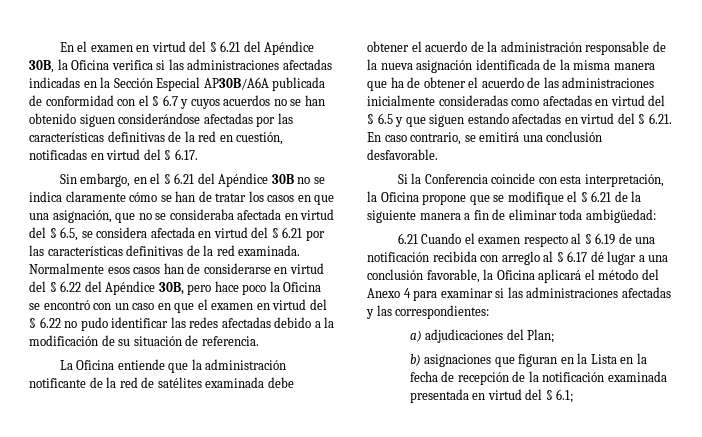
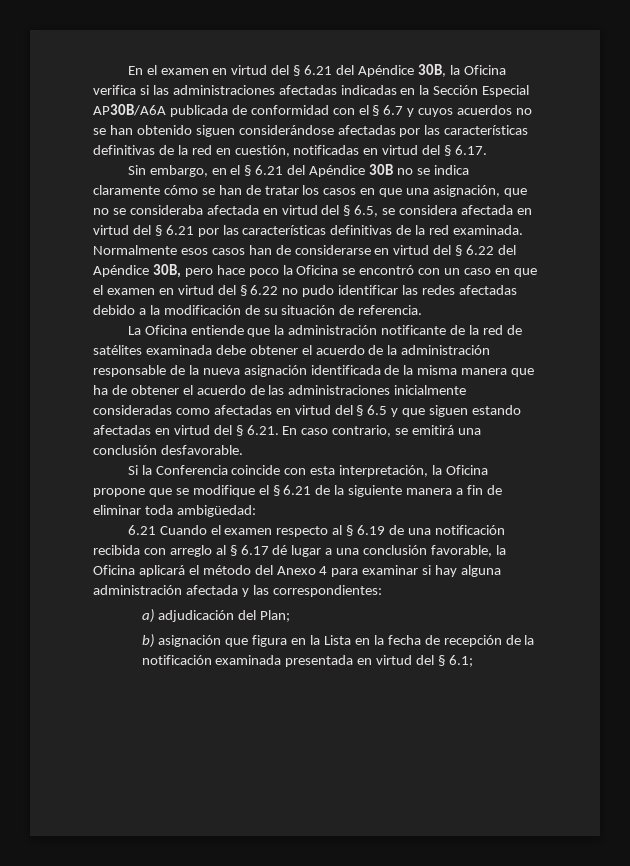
[507,287,671,298] las administraciones afectadas -> [435,565,502,577] [93,585,238,595] hay alguna administración afectada
[425,329,504,343] adjudicaciones -> [158,610,235,622] adjudicación
[424,354,558,367] asignaciones que figuran -> [158,635,288,647] asignación que figura

